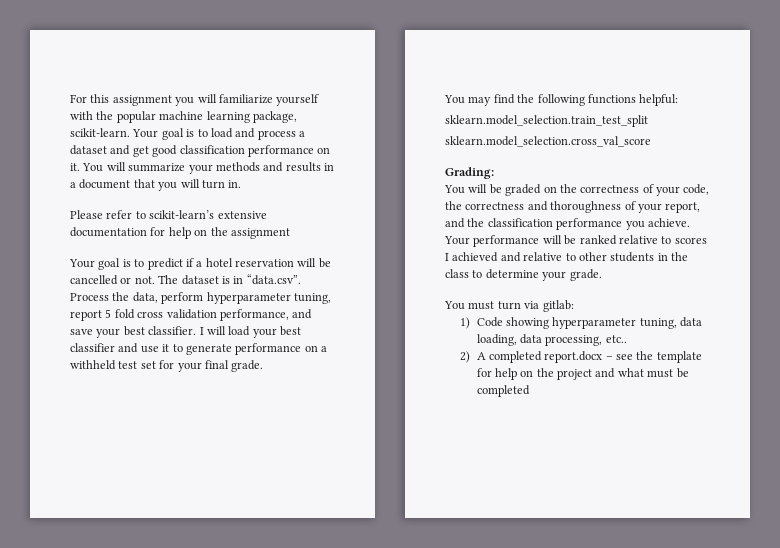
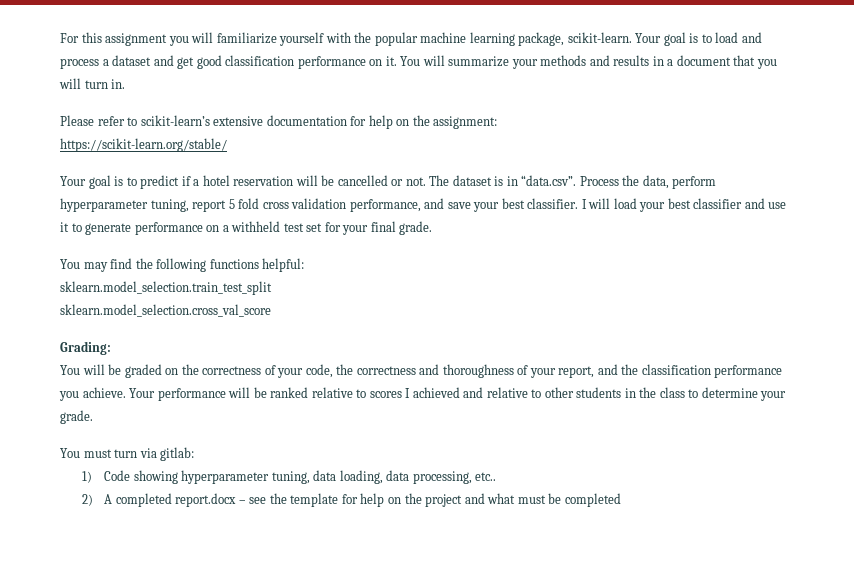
[230,228,290,239] assignment -> [433,116,498,129] [60,138,227,152] assignment: // https://scikit-learn.org/stable/

